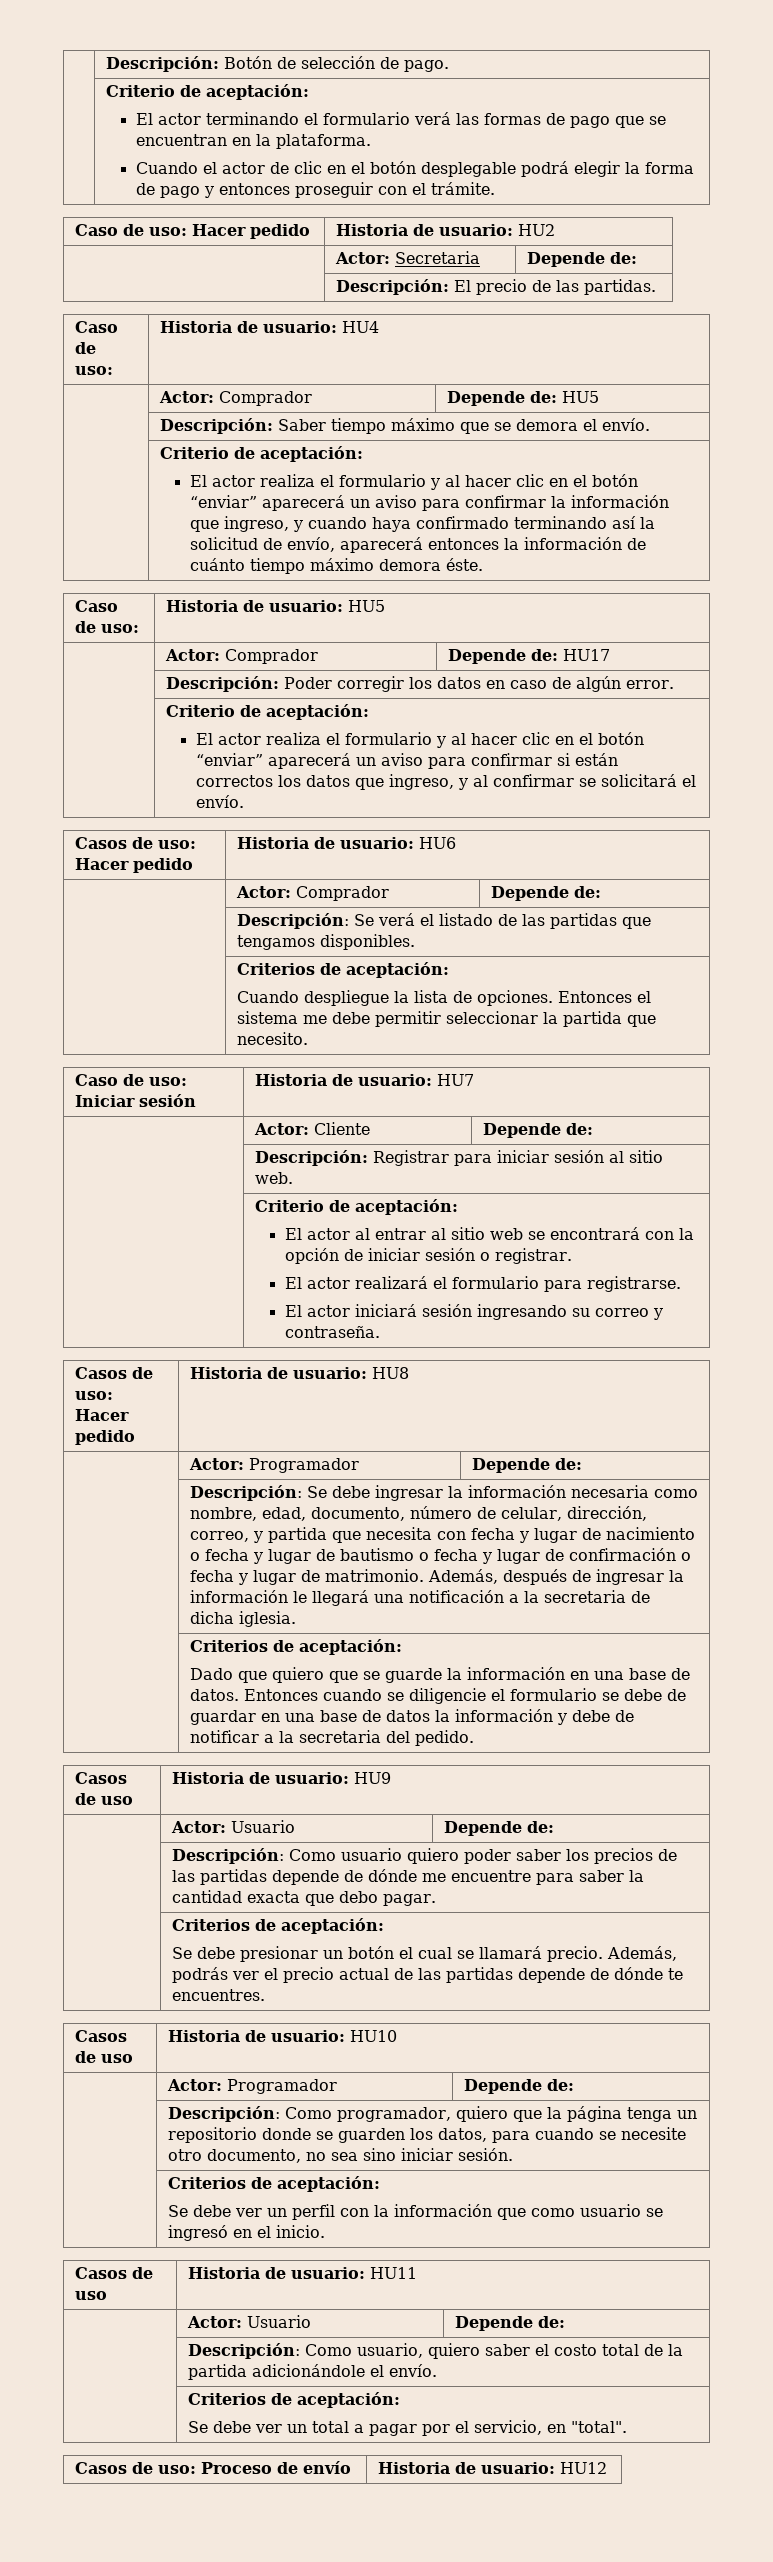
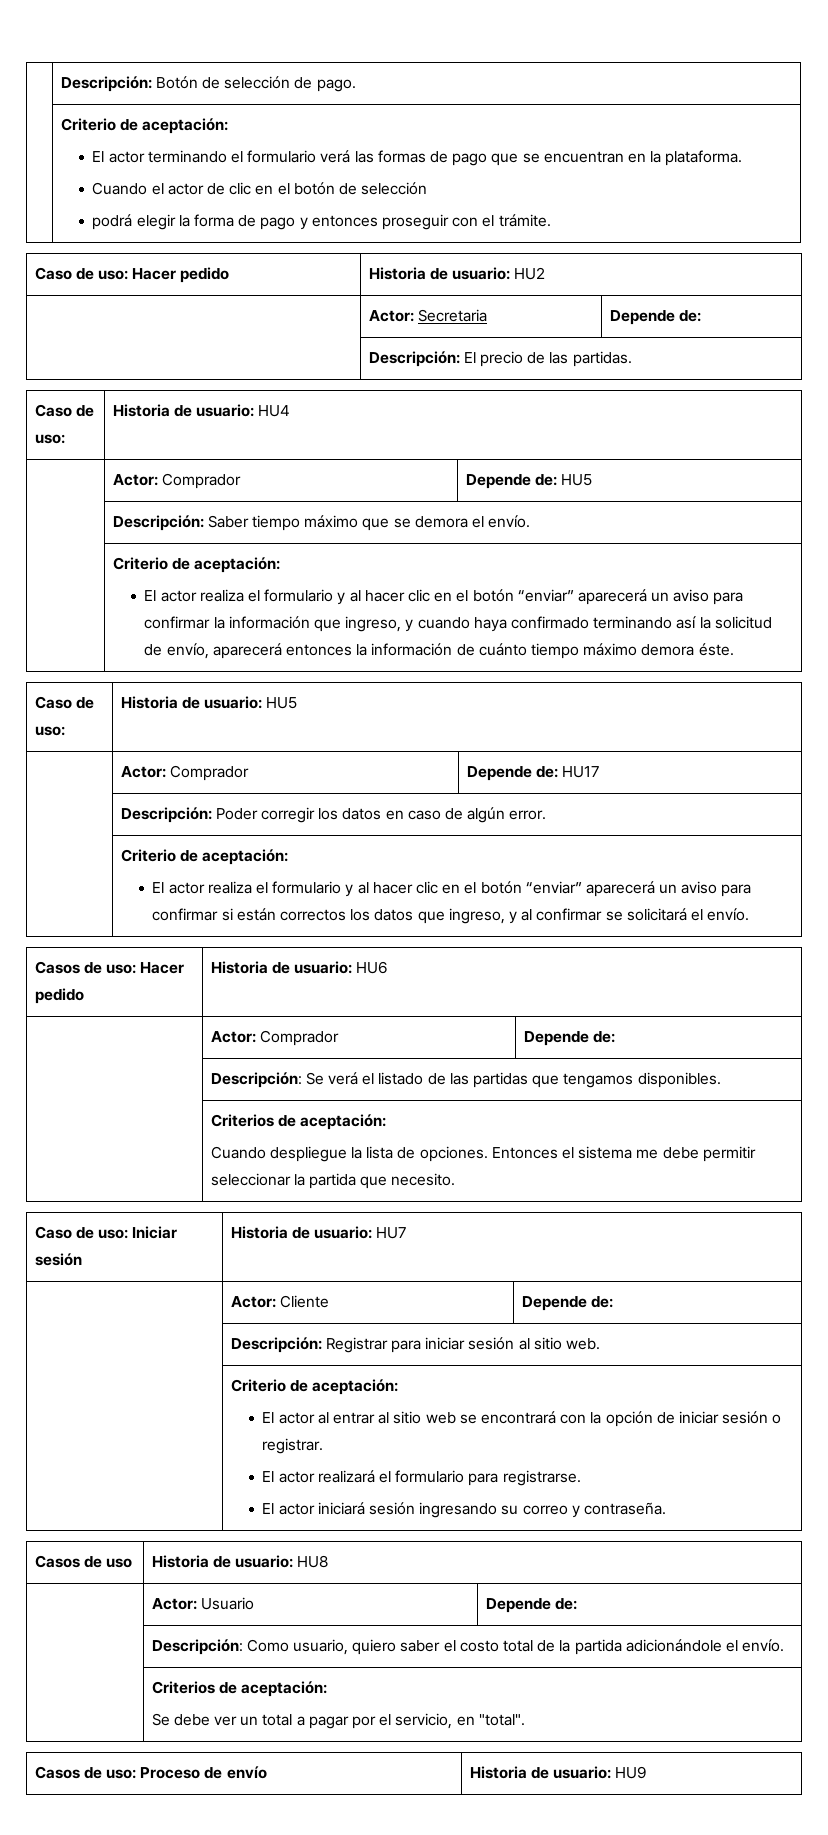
[420,162,516,177] desplegable -> [338,182,428,195] de selección //
[74,1391,113,1400] [74,1409,129,1421] [74,1430,135,1445] uso: Hacer pedido -> [106,1558,133,1568] uso
[188,1458,359,1473] [471,1458,582,1473] [189,1485,698,1501] [189,1506,647,1521] [189,1527,695,1543] [189,1548,691,1564] [189,1569,684,1585] [189,1590,650,1606] [189,1611,296,1627] [189,1639,402,1655] [189,1667,690,1683] [189,1688,686,1704] [189,1709,634,1725] [189,1730,474,1746] [74,1772,127,1784] [74,1793,133,1805] [171,1772,391,1784] [170,1820,295,1833] [443,1821,554,1836] [171,1848,677,1864] [171,1869,644,1885] [171,1890,436,1906] [171,1918,384,1934] [171,1946,677,1962] [171,1967,683,1983] [171,1989,265,2001] [74,2030,127,2042] [74,2051,133,2063] [167,2030,397,2042] [166,2079,337,2094] [463,2079,574,2094] [167,2106,697,2122] [167,2127,686,2143] [167,2148,513,2163] [167,2176,380,2192] [167,2204,663,2220] [167,2225,325,2241] [74,2267,153,2279] [74,2291,107,2300] [187,2267,417,2279] // | Actor: Programador | Depende de: // | Descripción: Se debe ingresar la información necesaria como nombre, edad, documento, número de celular, dirección, correo, y partida que necesita con fecha y lugar de nacimiento o fecha y lugar de bautismo o fecha y lugar de confirmación o fecha y lugar de matrimonio. Además, después de ingresar la información le llegará una notificación a la secretaria de dicha iglesia. // | Criterios de aceptación: // Dado que quiero que se guarde la información en una base de datos. Entonces cuando se diligencie el formulario se debe de guardar en una base de datos la información y debe de notificar a la secretaria del pedido. // Casos de uso | Historia de usuario: HU9 // | Actor: Usuario | Depende de: // | Descripción: Como usuario quiero poder saber los precios de las partidas depende de dónde me encuentre para saber la cantidad exacta que debo pagar. // | Criterios de aceptación: // Se debe presionar un botón el cual se llamará precio. Además, podrás ver el precio actual de las partidas depende de dónde te encuentres. // Casos de uso | Historia de usuario: HU10 // | Actor: Programador | Depende de: // | Descripción: Como programador, quiero que la página tenga un repositorio donde se guarden los datos, para cuando se necesite otro documento, no sea sino iniciar sesión. // | Criterios de aceptación: // Se debe ver un perfil con la información que como usuario se ingresó en el inicio. // Casos de uso | Historia de usuario: HU11 -> (329, 1561) none
[559,2462,607,2474] HU12 -> [615,1766,648,1779] HU9

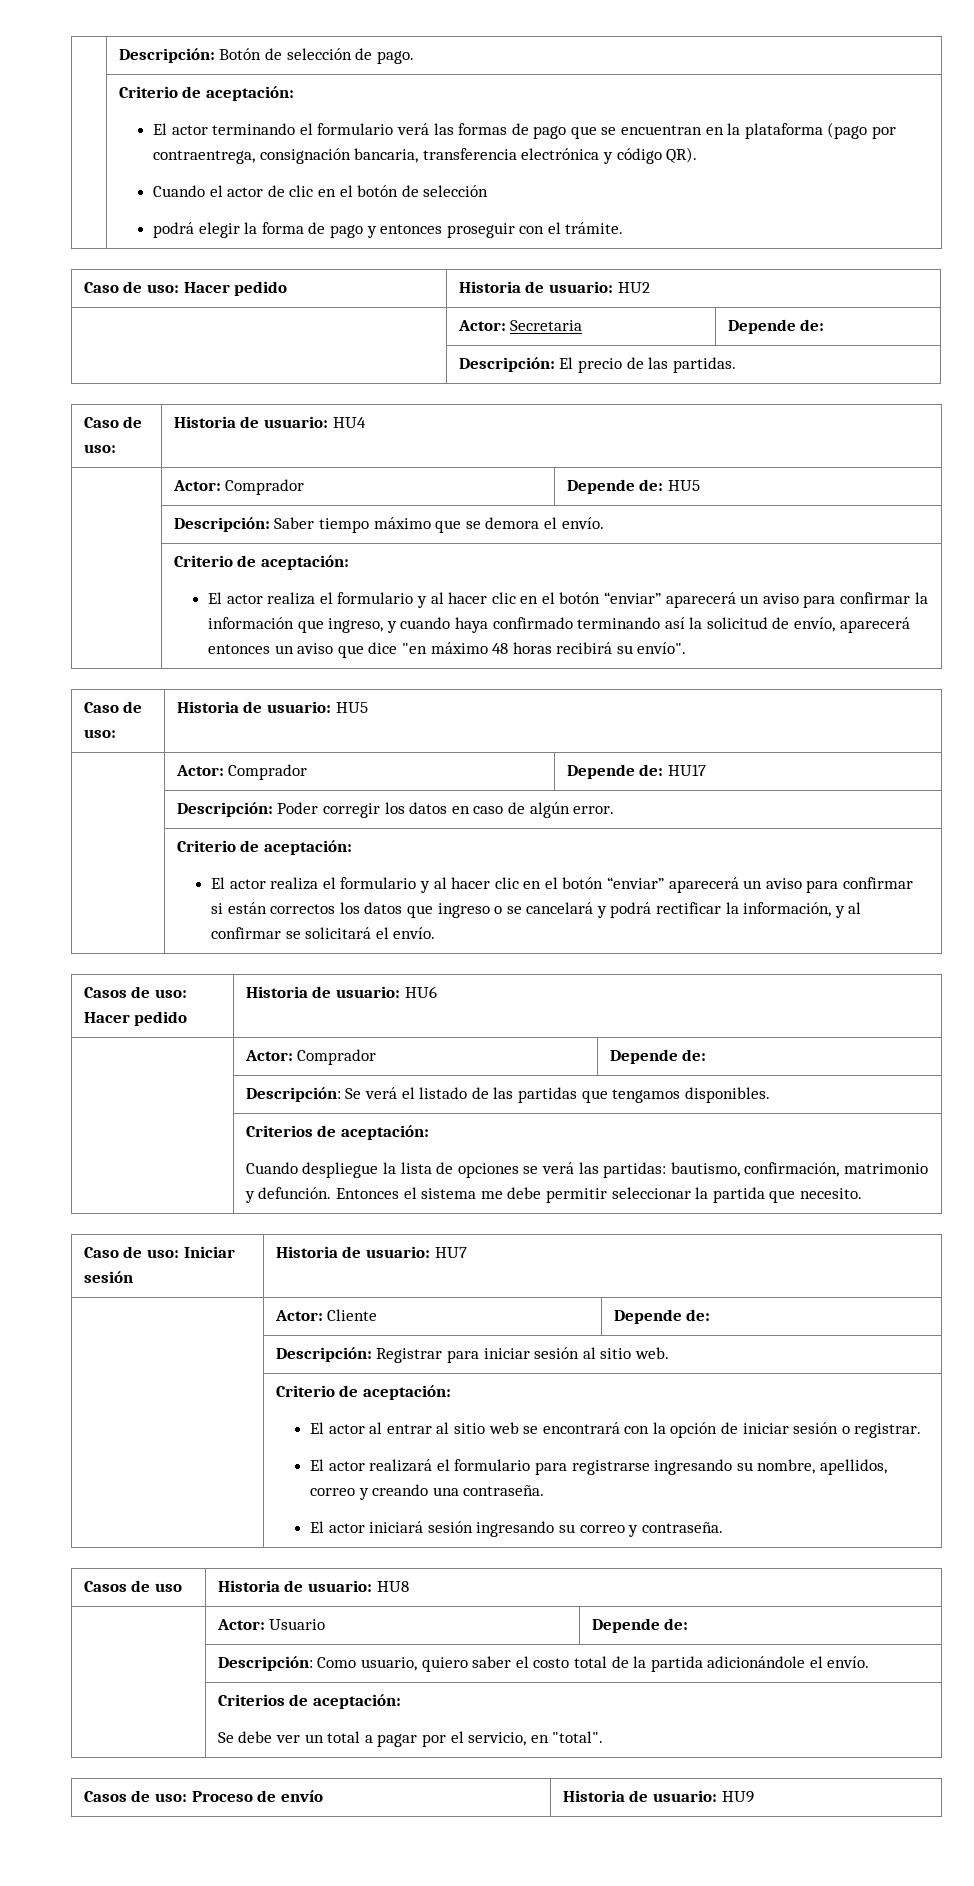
[665,150,743,166] plataforma. -> [744,122,896,139] [152,147,698,164] plataforma (pago por contraentrega, consignación bancaria, transferencia electrónica y código QR).
[356,643,734,659] la información de cuánto tiempo máximo demora éste. -> [274,642,687,658] un aviso que dice "en máximo 48 horas recibirá su envío".
[448,908,505,924] ingreso, -> [437,902,832,918] ingreso o se cancelará y podrá rectificar la información,
[419,1146,488,1162] opciones. -> [457,1162,928,1178] [244,1187,332,1203] opciones se verá las partidas: bautismo, confirmación, matrimonio y defunción.
[502,1470,581,1486] registrarse. -> [571,1459,887,1475] [309,1484,545,1500] registrarse ingresando su nombre, apellidos, correo y creando una contraseña.

